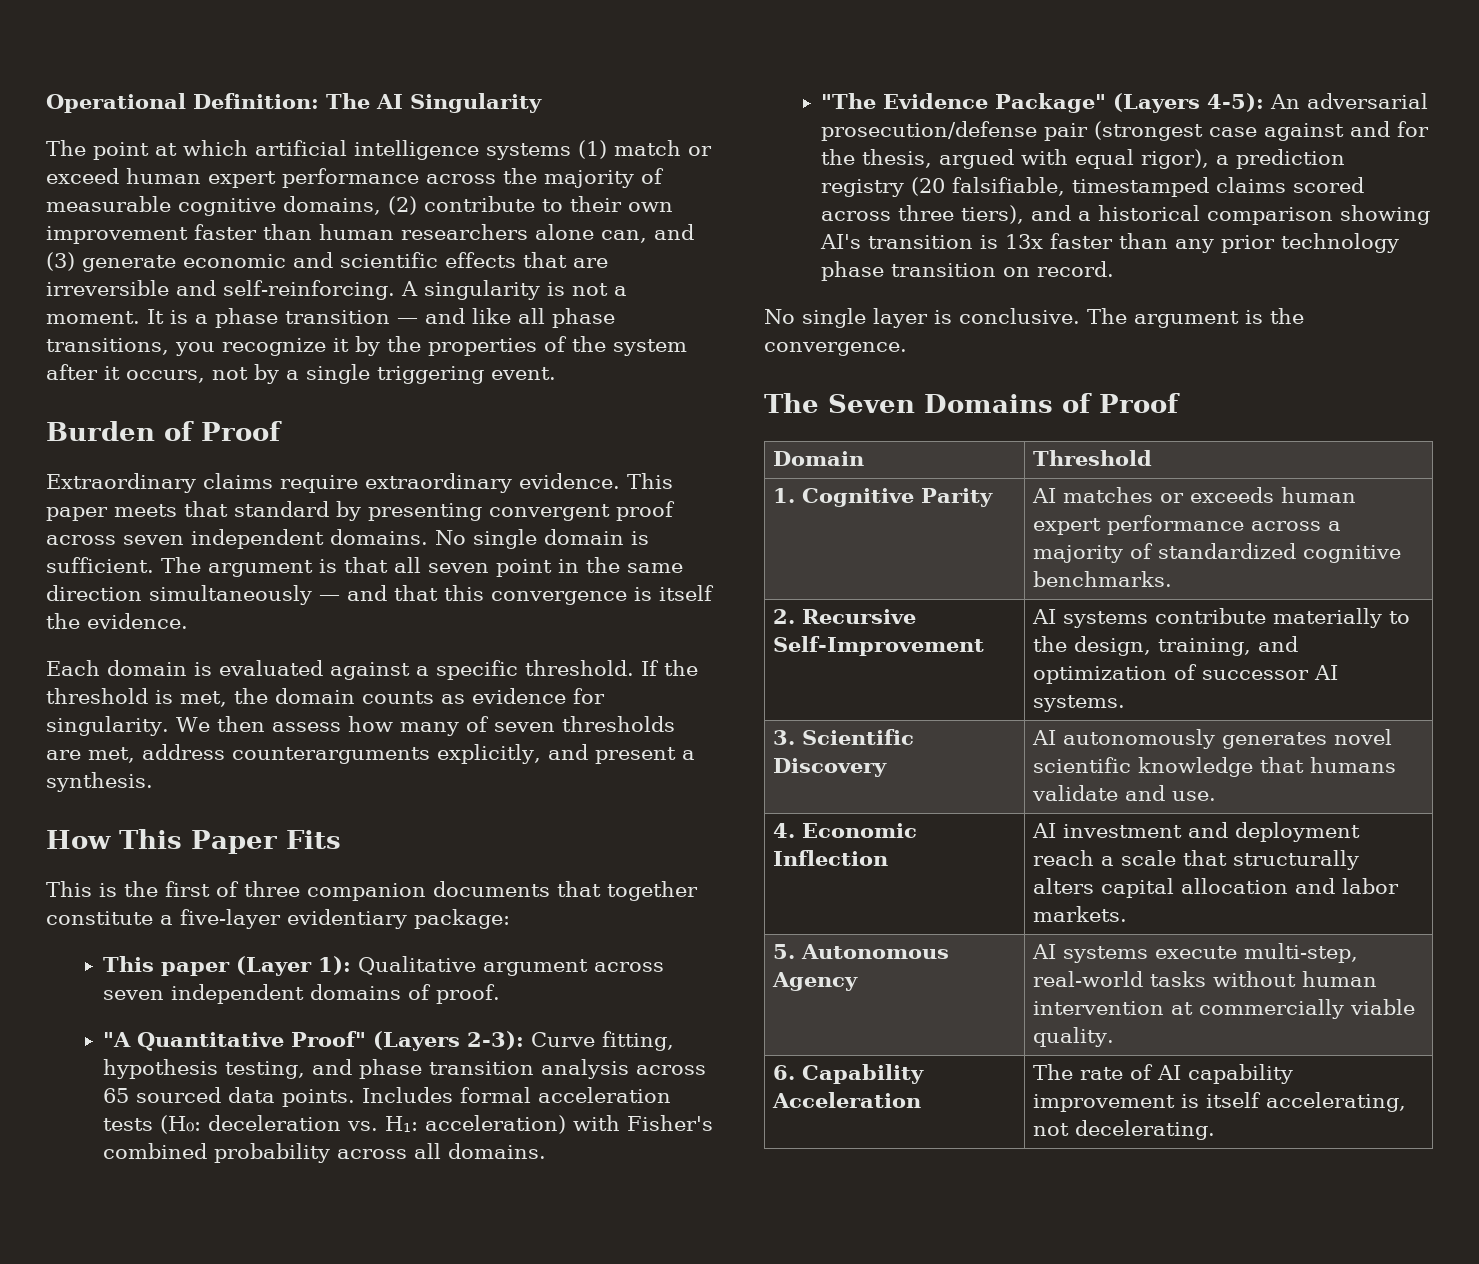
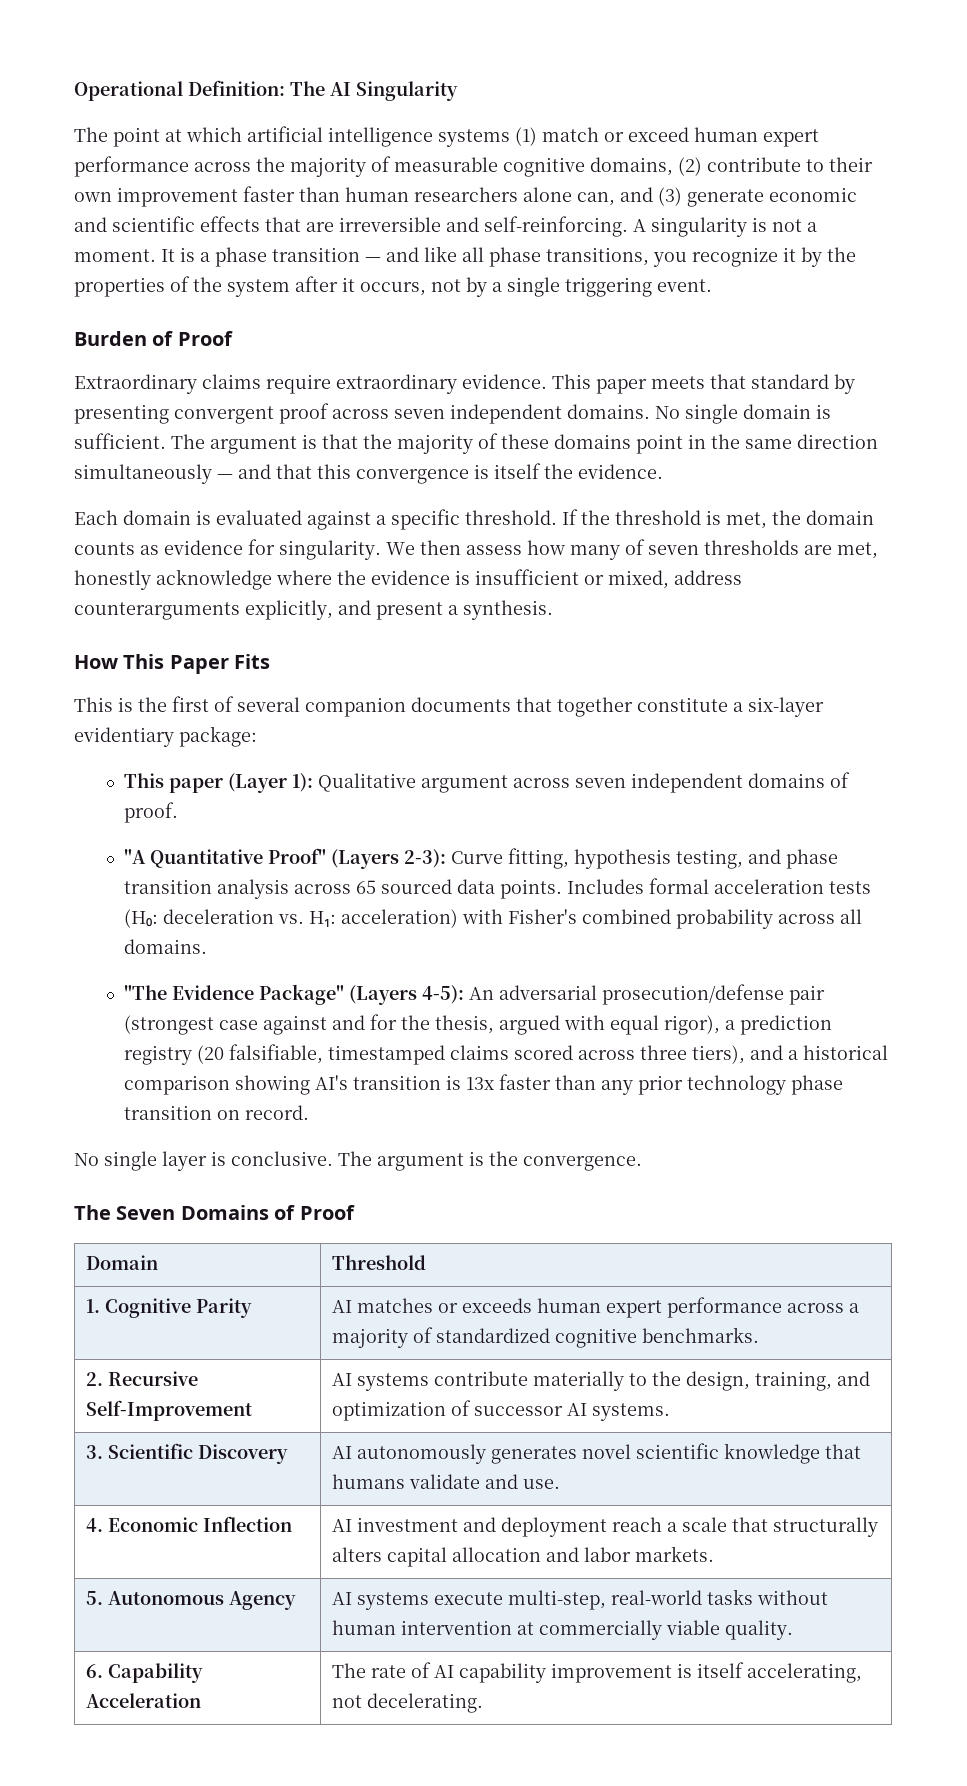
[394,557,489,573] all seven -> [363,433,631,454] the majority of these domains
(135, 755) none -> [74,569,669,590] honestly acknowledge where the evidence is insufficient or mixed,
[244,881,300,897] three -> [237,697,300,712] several
[180,909,281,929] five-layer -> [748,697,824,717] six-layer

